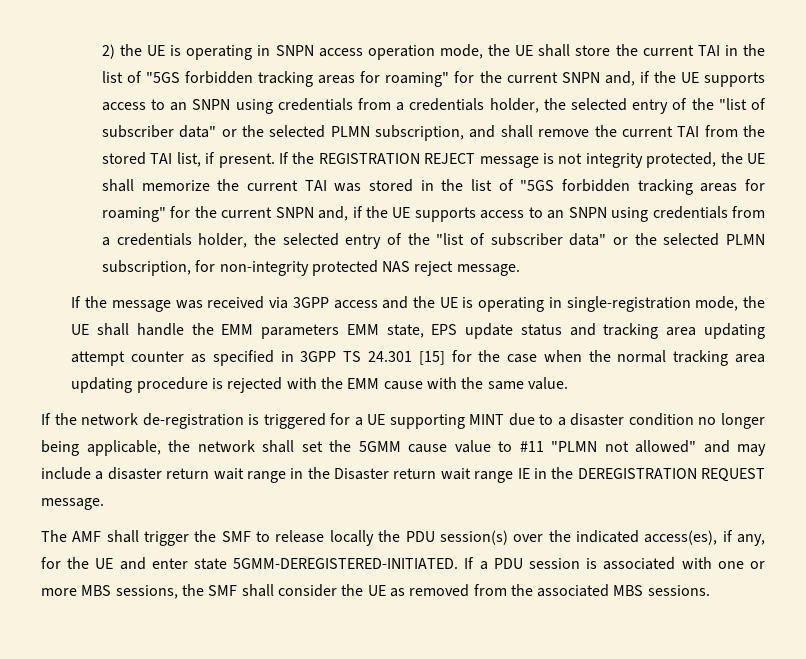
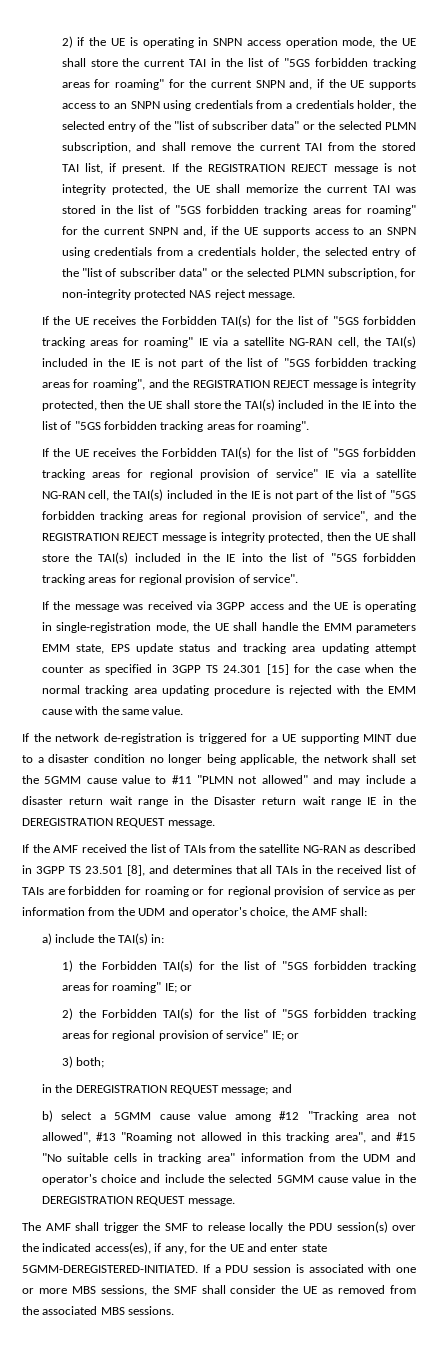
[101,44,115,59] 2) -> [61,36,85,48] 2) if
(520, 270) none -> [41,315,416,327] [41,336,416,348] [41,358,417,369] [41,379,417,390] [41,399,417,411] [41,421,310,432] [41,447,416,459] [41,469,416,480] [41,489,417,501] [41,511,417,522] [41,532,416,543] [41,552,416,564] [41,574,299,585] // If the UE receives the Forbidden TAI(s) for the list of "5GS forbidden tracking areas for roaming" IE via a satellite NG-RAN cell, the TAI(s) included in the IE is not part of the list of "5GS forbidden tracking areas for roaming", and the REGISTRATION REJECT message is integrity protected, then the UE shall store the TAI(s) included in the IE into the list of "5GS forbidden tracking areas for roaming". // If the UE receives the Forbidden TAI(s) for the list of "5GS forbidden tracking areas for regional provision of service" IE via a satellite NG-RAN cell, the TAI(s) included in the IE is not part of the list of "5GS forbidden tracking areas for regional provision of service", and the REGISTRATION REJECT message is integrity protected, then the UE shall store the TAI(s) included in the IE into the list of "5GS forbidden tracking areas for regional provision of service".
(104, 504) none -> [22,844,417,853] [22,865,417,876] [22,886,417,897] [22,907,368,918] [41,933,165,945] [61,960,416,972] [61,982,193,993] [61,1008,416,1020] [61,1030,300,1041] [61,1056,104,1068] [41,1084,292,1095] [41,1110,418,1122] [41,1132,417,1143] [41,1153,416,1164] [41,1174,416,1185] [41,1196,235,1206] // If the AMF received the list of TAIs from the satellite NG-RAN as described in 3GPP TS 23.501 [8], and determines that all TAIs in the received list of TAIs are forbidden for roaming or for regional provision of service as per information from the UDM and operator's choice, the AMF shall: // a) include the TAI(s) in: // 1) the Forbidden TAI(s) for the list of "5GS forbidden tracking areas for roaming" IE; or // 2) the Forbidden TAI(s) for the list of "5GS forbidden tracking areas for regional provision of service" IE; or // 3) both; // in the DEREGISTRATION REQUEST message; and // b) select a 5GMM cause value among #12 "Tracking area not allowed", #13 "Roaming not allowed in this tracking area", and #15 "No suitable cells in tracking area" information from the UDM and operator's choice and include the selected 5GMM cause value in the DEREGISTRATION REQUEST message.

